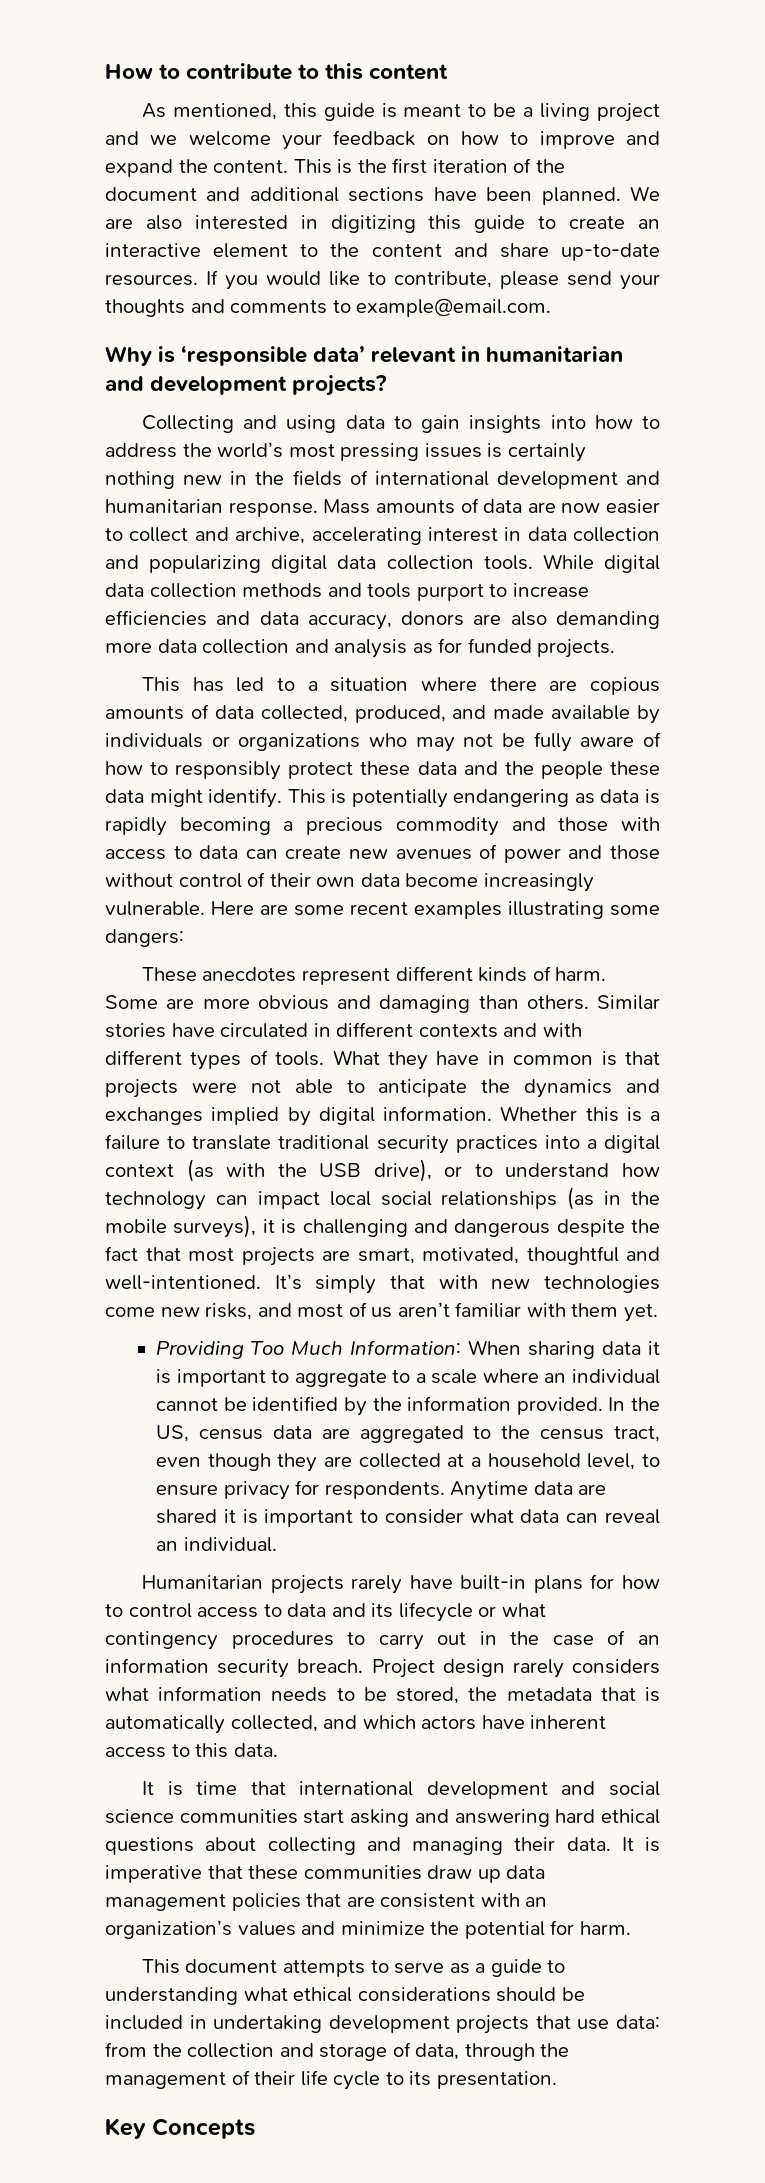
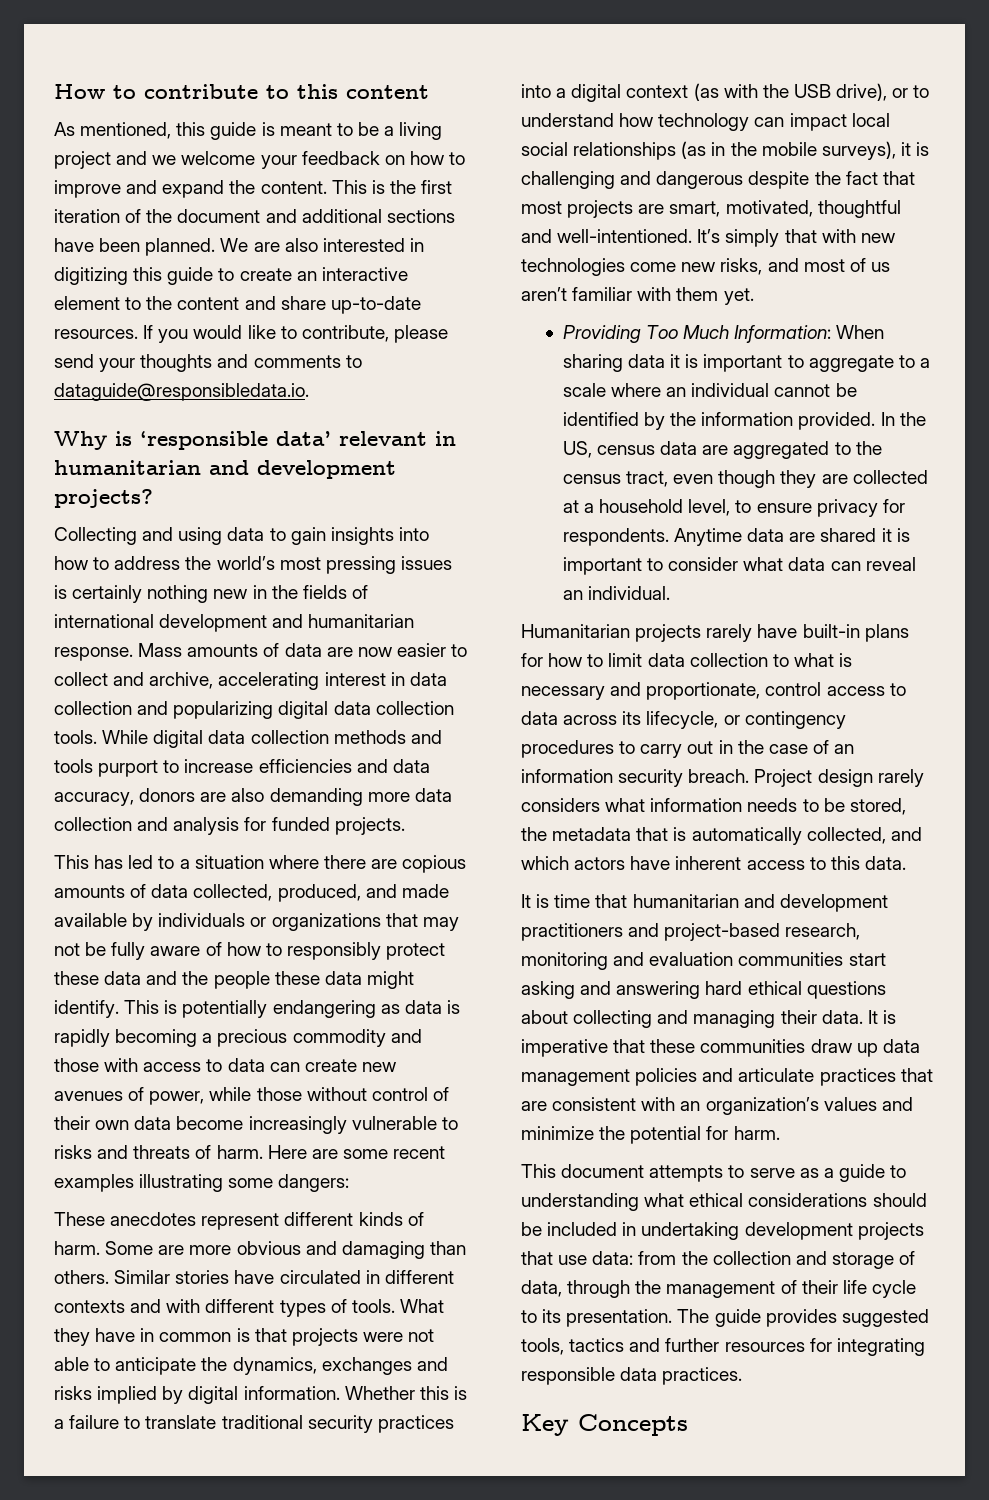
[356,298,552,317] example@email.com. -> [54,383,309,401] dataguide@responsibledata.io.
[412,643,433,654] as -> (240, 826) none
[369,733,407,747] who -> [385,913,418,927] that
[503,845,603,863] power and -> [149,1087,252,1105] power, while
[105,901,205,916] vulnerable. -> [351,1116,458,1130] [54,1145,263,1159] vulnerable to risks and threats of harm.
[524,1079,660,1098] [105,1107,203,1125] dynamics and exchanges -> [232,1357,448,1375] [54,1386,92,1400] dynamics, exchanges and risks
[128,1602,546,1622] control access to data and its lifecycle or what -> [608,653,853,667] [521,682,906,700] [521,711,740,729] limit data collection to what is necessary and proportionate, control access to data across its lifecycle, or
[299,1781,660,1799] [105,1809,174,1824] international development and social science -> [632,894,888,912] [521,923,861,941] [521,952,734,970] humanitarian and development practitioners and project-based research, monitoring and evaluation
(301, 1902) none -> [702,1068,896,1086] and articulate practices
(557, 2080) none -> [677,1309,929,1327] [521,1338,925,1356] [521,1367,743,1385] The guide provides suggested tools, tactics and further resources for integrating responsible data practices.

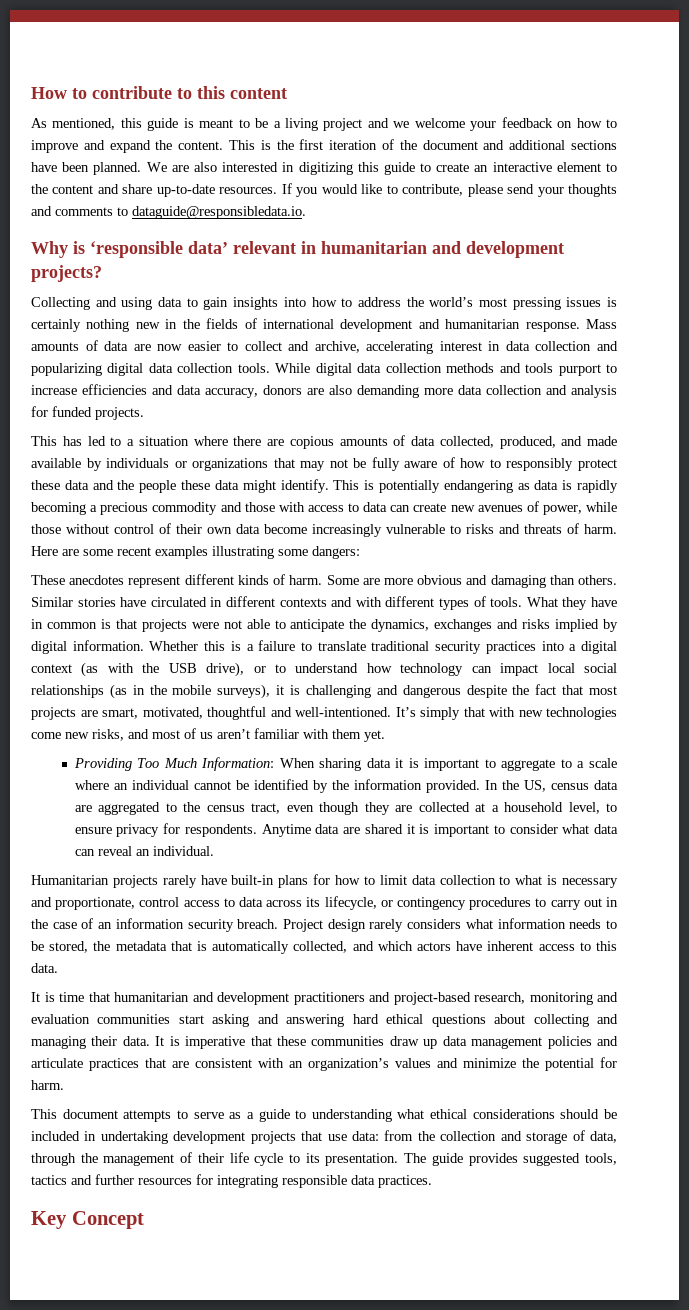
[578,1414,688,1436] Concepts -> [71,1211,144,1229] Concept

